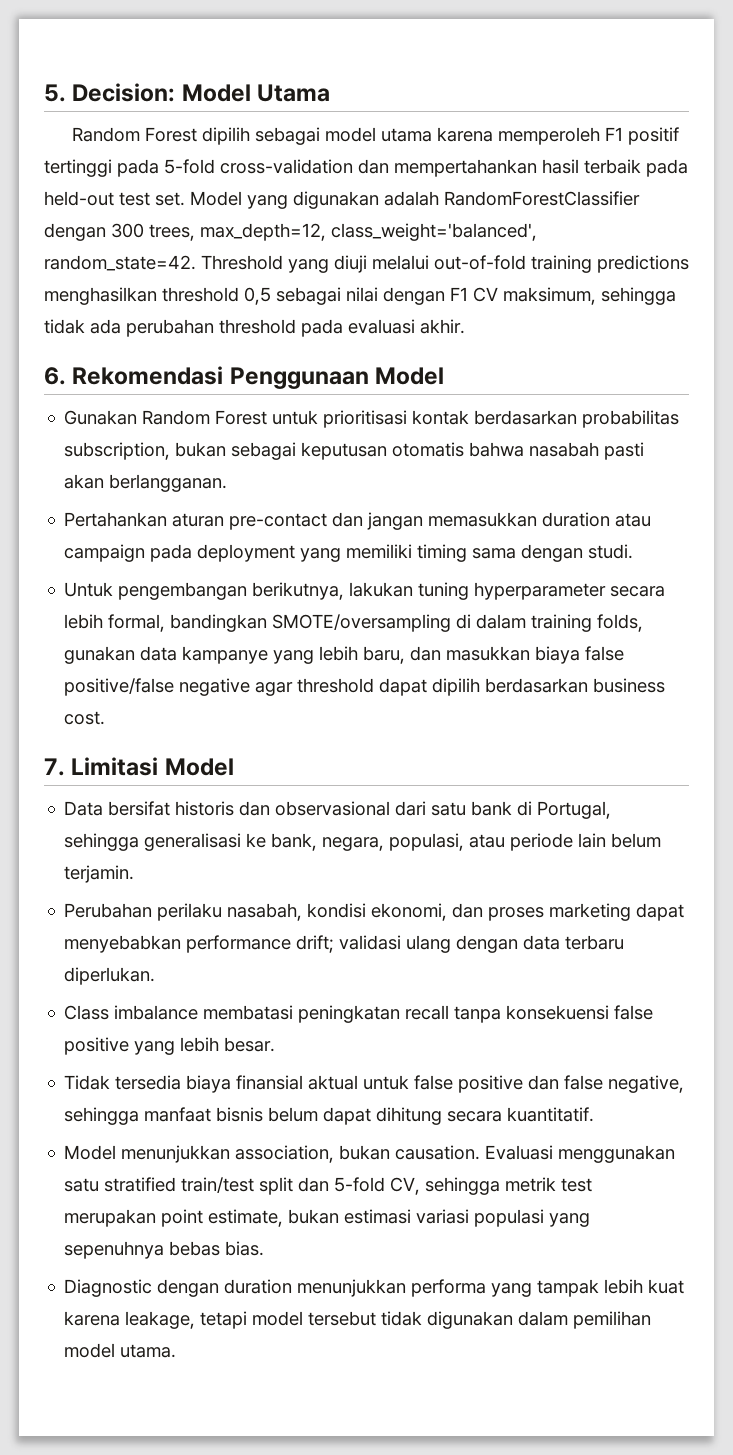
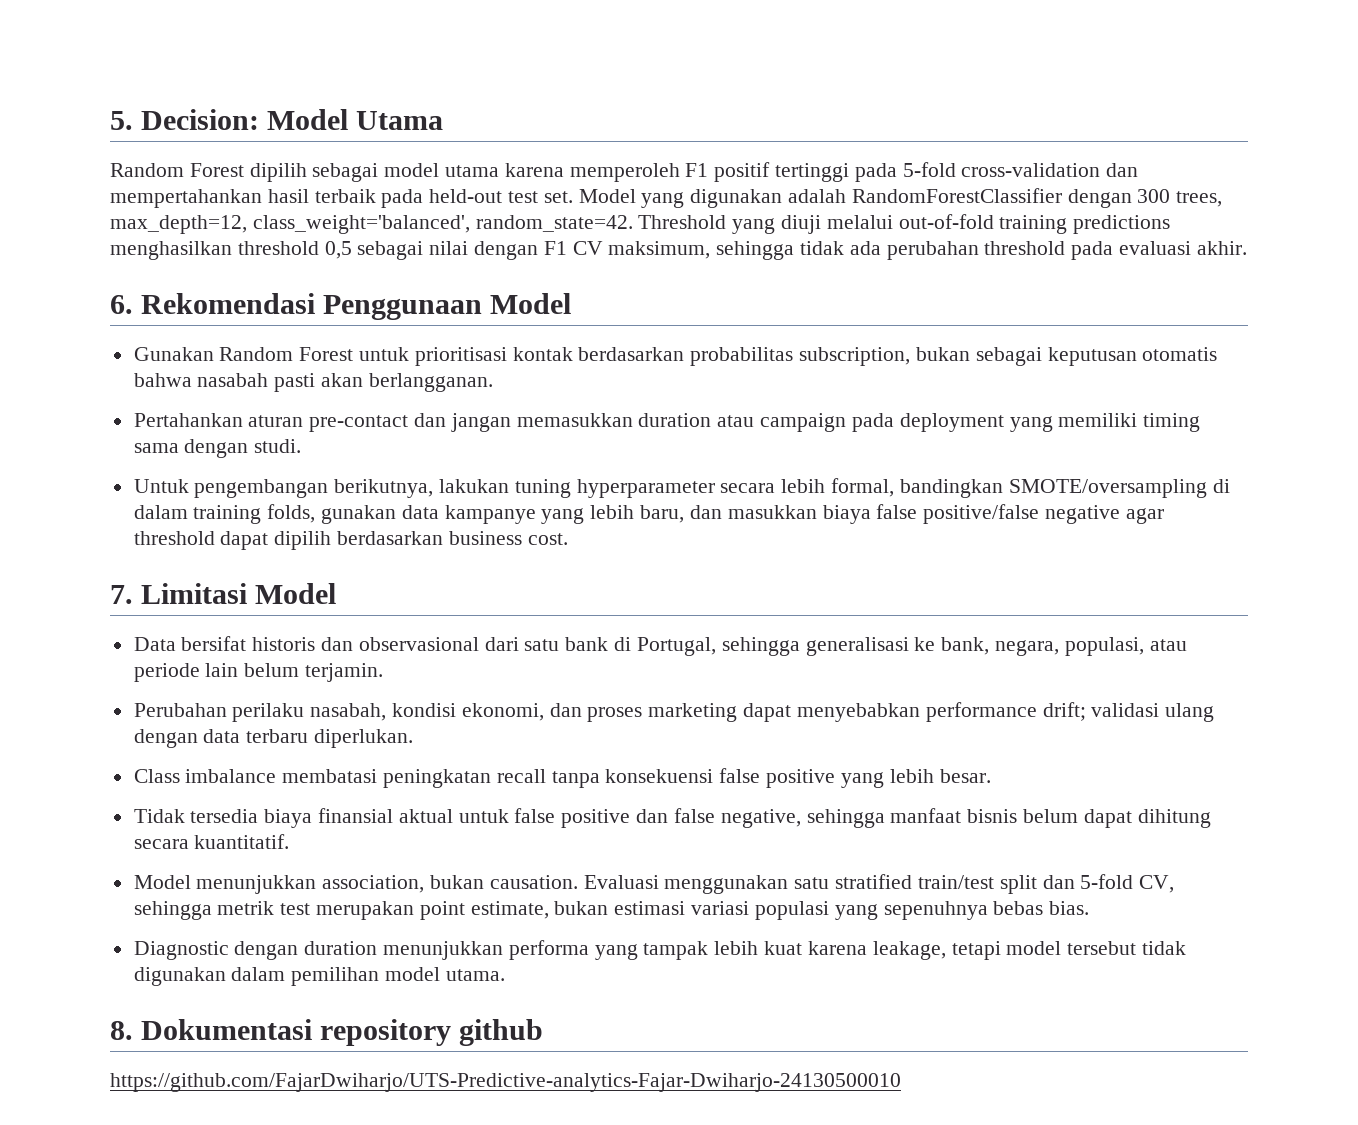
(177, 1351) none -> [110,1019,544,1046] [110,1073,901,1092] // 8. Dokumentasi repository github // https://github.com/FajarDwiharjo/UTS-Predictive-analytics-Fajar-Dwiharjo-24130500010

